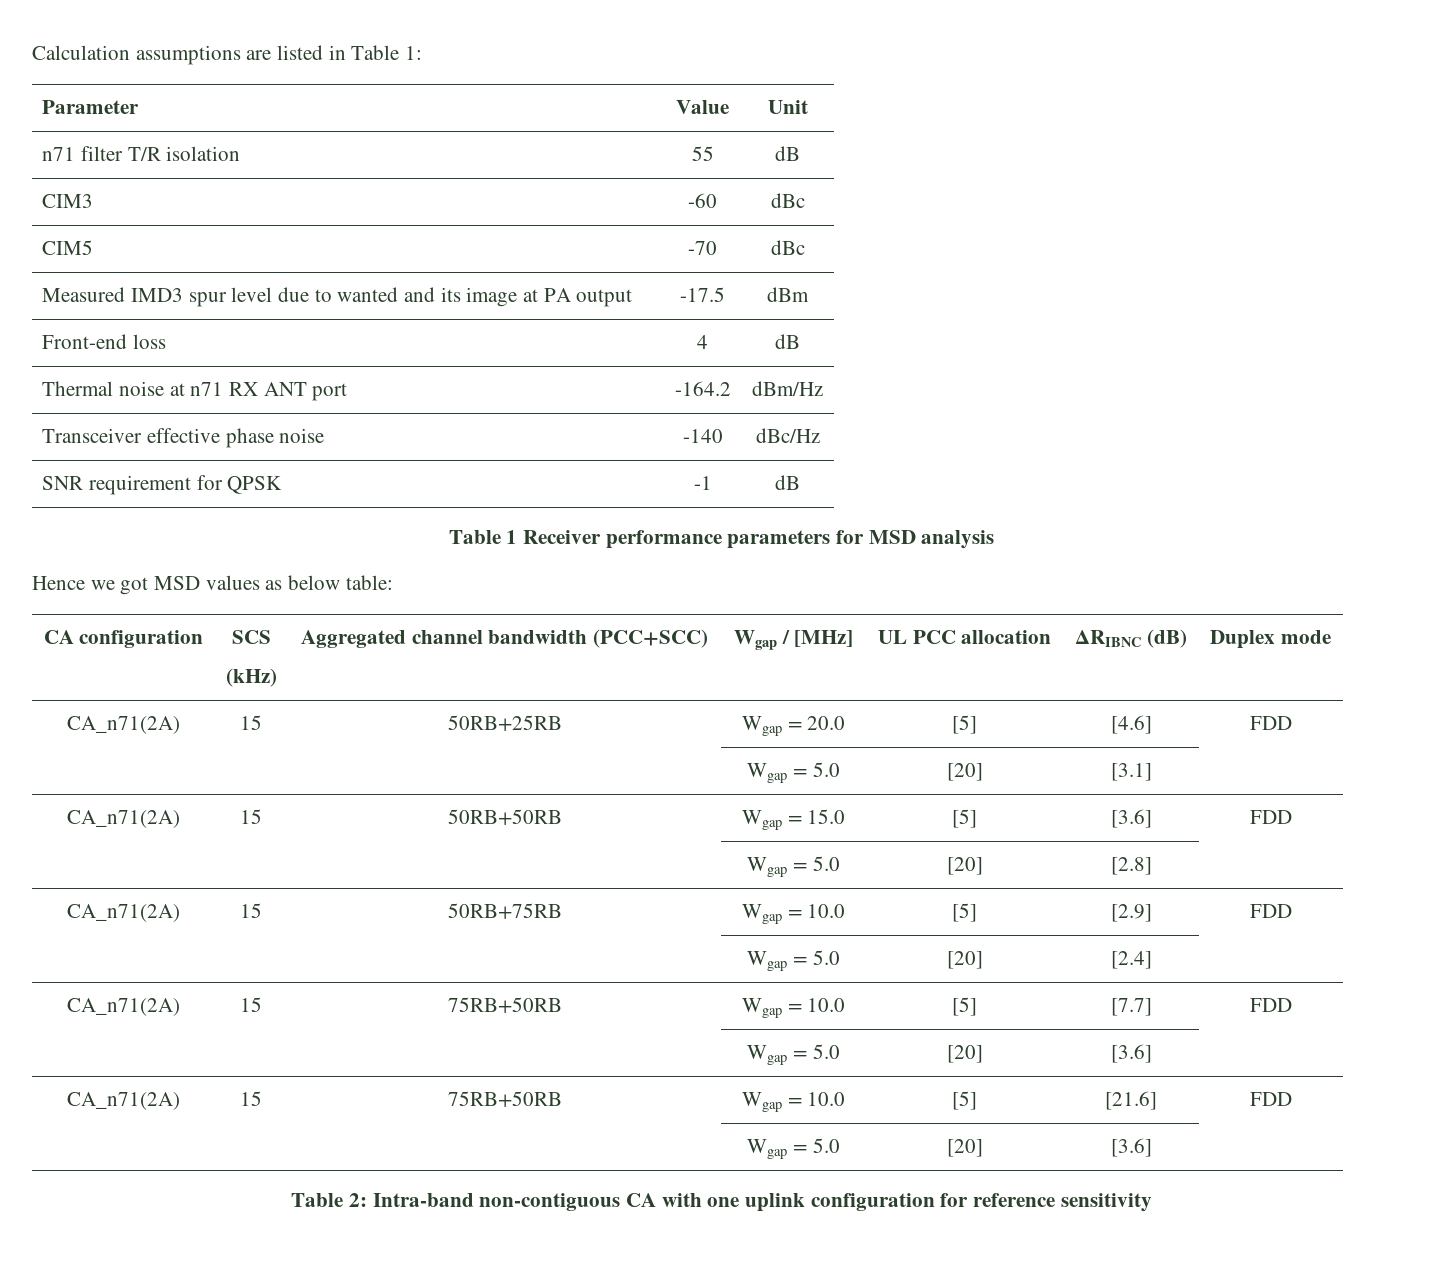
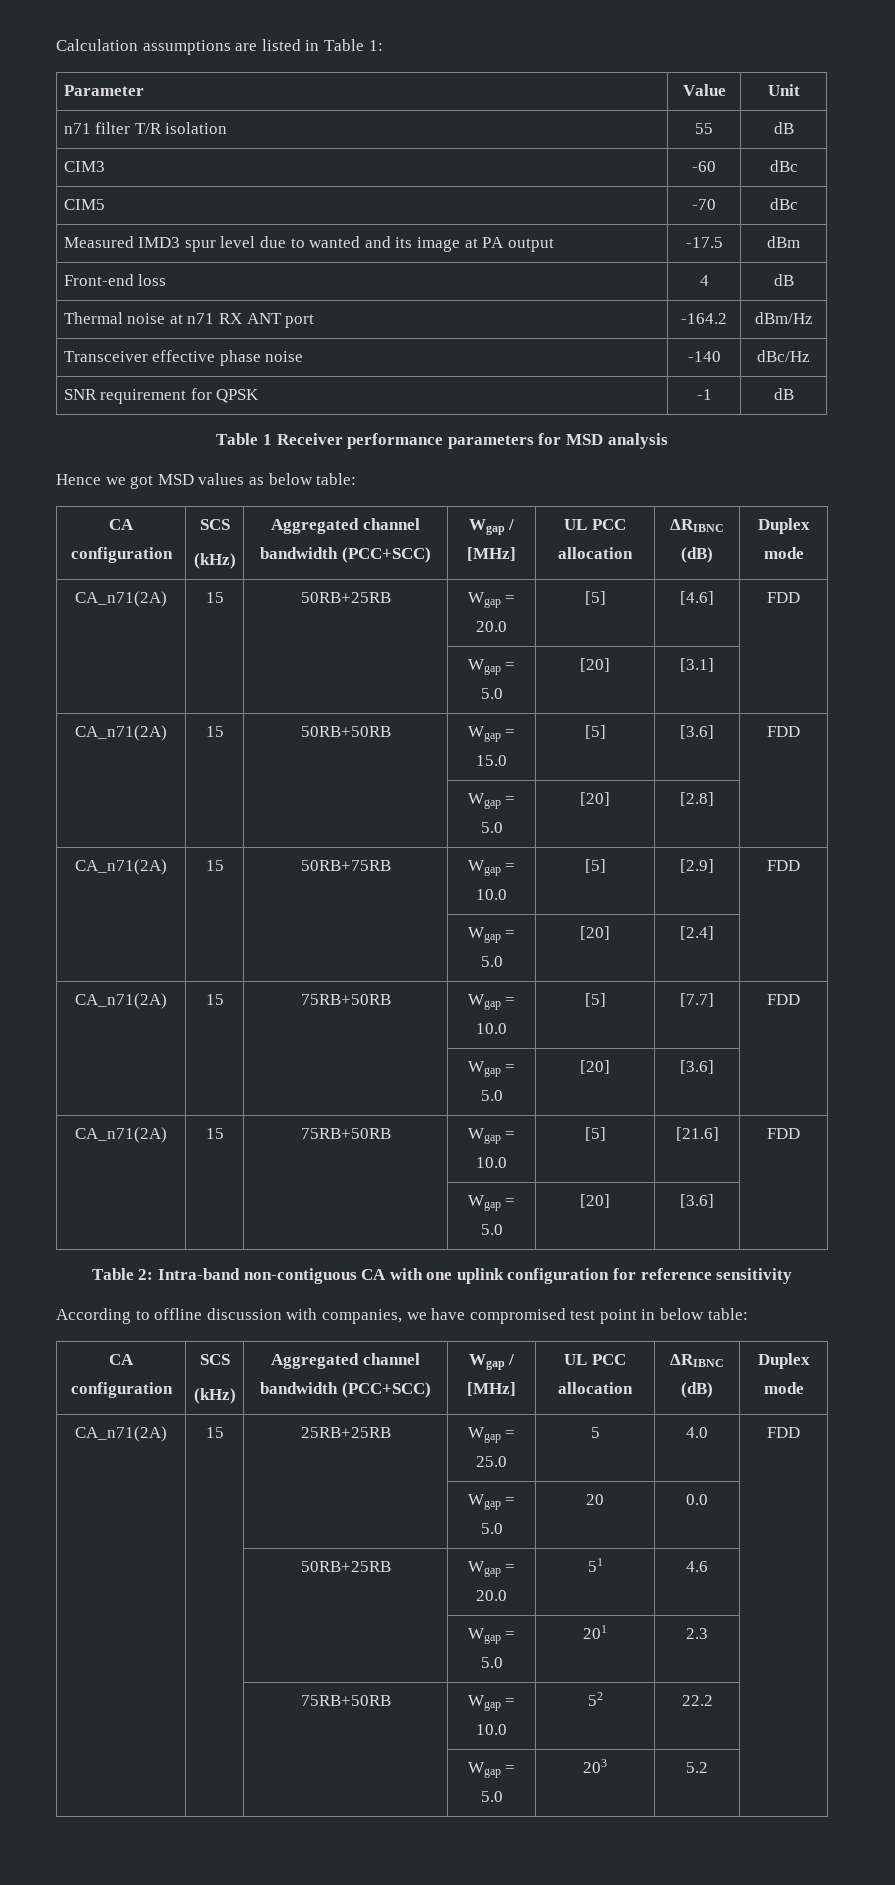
(1152, 1202) none -> [56,1308,748,1324] [109,1354,134,1365] [70,1382,173,1398] [199,1354,230,1365] [193,1388,236,1404] [271,1353,420,1369] [260,1382,431,1398] [468,1354,515,1370] [467,1382,516,1396] [564,1354,626,1365] [558,1382,633,1394] [670,1354,724,1367] [681,1382,713,1398] [757,1353,810,1369] [763,1382,804,1394] [75,1426,167,1442] [205,1427,224,1438] [300,1427,391,1438] [467,1427,516,1443] [476,1456,507,1467] [590,1427,600,1438] [686,1427,708,1438] [767,1427,800,1438] [467,1494,516,1510] [480,1523,503,1534] [586,1494,604,1505] [686,1494,708,1505] [300,1561,391,1572] [467,1561,516,1577] [476,1590,507,1601] [587,1558,603,1572] [686,1561,708,1572] [467,1628,516,1644] [480,1657,503,1668] [583,1625,607,1639] [686,1628,708,1639] [300,1695,391,1706] [467,1695,516,1711] [476,1724,507,1735] [587,1692,603,1706] [681,1695,713,1706] [467,1762,516,1778] [480,1791,503,1802] [583,1759,607,1773] [686,1762,708,1773] // According to offline discussion with companies, we have compromised test point in below table: // CA configuration | SCS // (kHz) | Aggregated channel bandwidth (PCC+SCC) | Wgap / [MHz] | UL PCC allocation | ΔRIBNC (dB) | Duplex mode // CA_n71(2A) | 15 | 25RB+25RB | Wgap = 25.0 | 5 | 4.0 | FDD // | | | Wgap = 5.0 | 20 | 0.0 | // | | 50RB+25RB | Wgap = 20.0 | 51 | 4.6 | // | | | Wgap = 5.0 | 201 | 2.3 | // | | 75RB+50RB | Wgap = 10.0 | 52 | 22.2 | // | | | Wgap = 5.0 | 203 | 5.2 |

